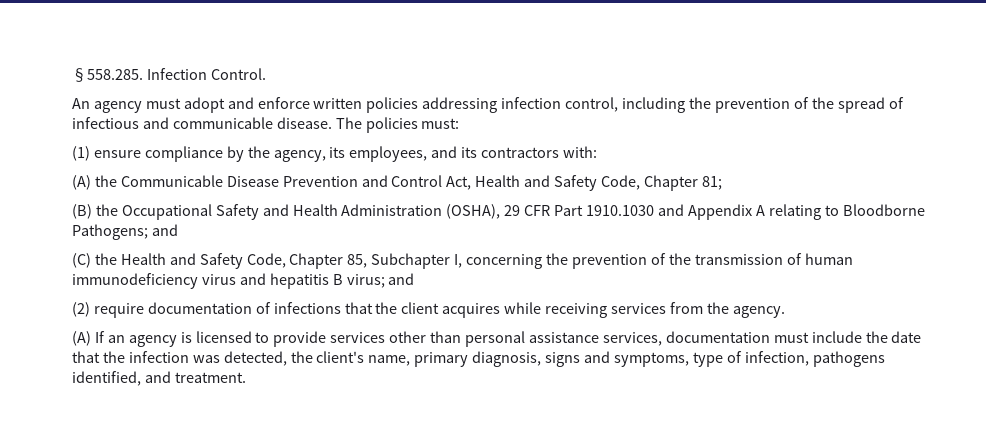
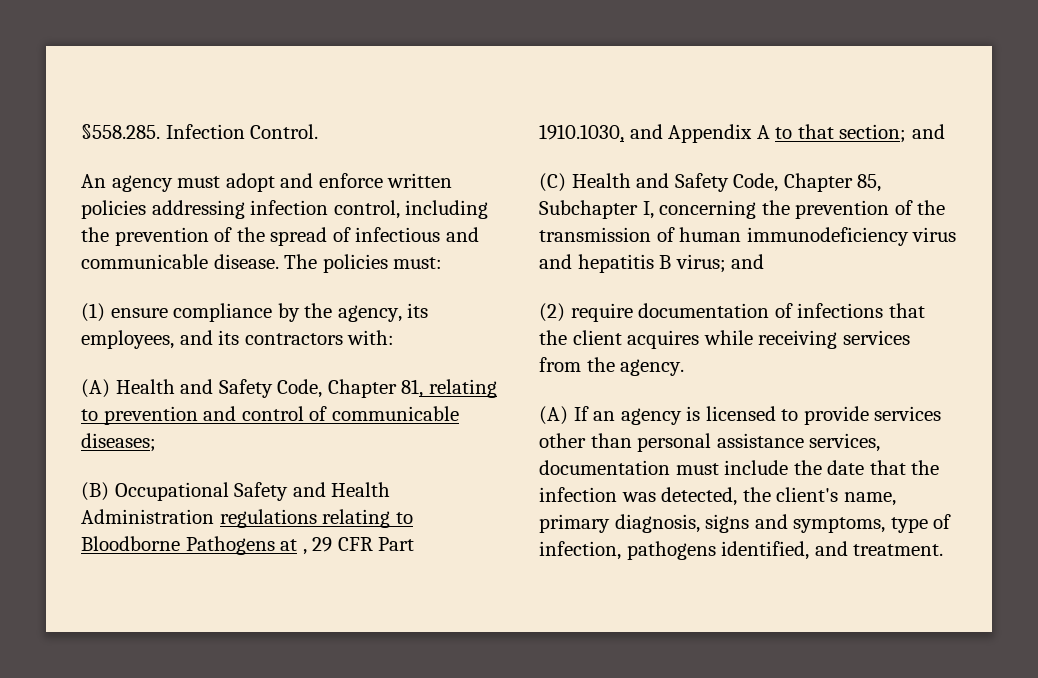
[94,175,722,191] the Communicable Disease Prevention and Control Act, Health and Safety Code, Chapter 81; -> [115,379,497,398] [81,406,459,425] [81,433,156,452] Health and Safety Code, Chapter 81, relating to prevention and control of communicable diseases;
[95,204,118,216] the -> (109, 491) none
[446,204,501,219] (OSHA), -> [219,509,413,528] [81,536,307,555] regulations relating to Bloodborne Pathogens at ,
[586,205,655,216] 1910.1030 -> [539,124,624,143] 1910.1030,
[768,204,925,220] [72,224,148,240] relating to Bloodborne Pathogens; -> [775,124,907,143] to that section;
[94,253,117,265] the -> (566, 182) none

